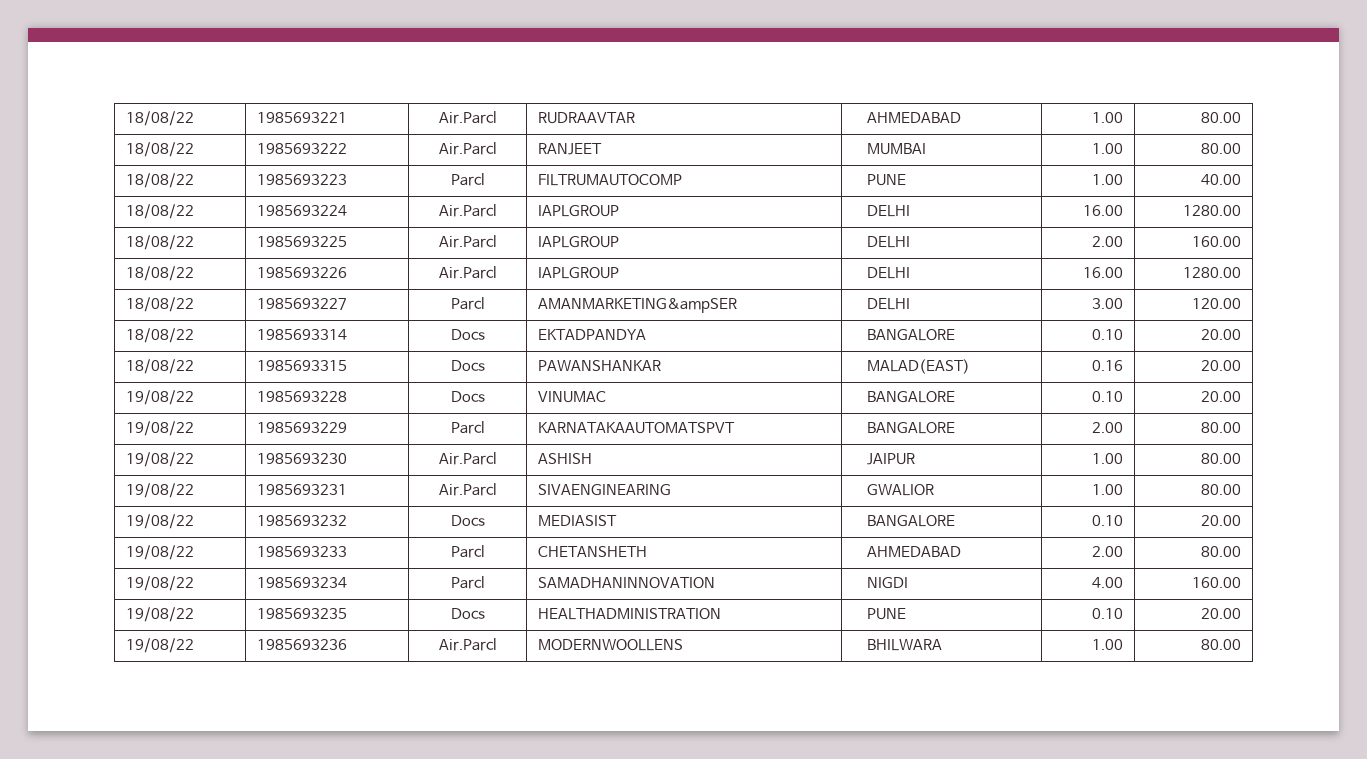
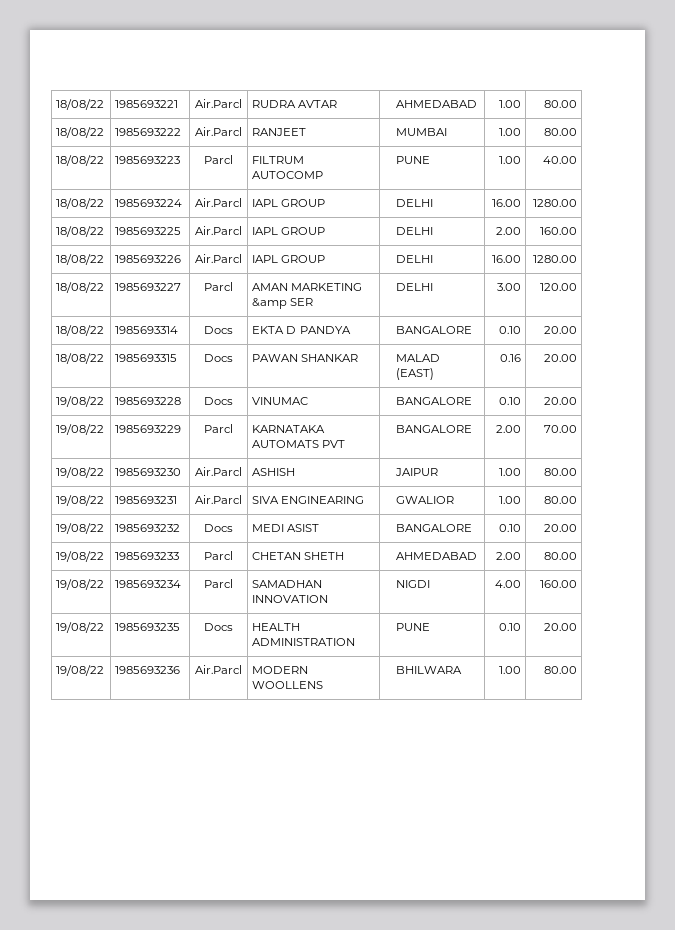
[538,112,636,124] RUDRAAVTAR -> [252,100,338,108] RUDRA AVTAR
[538,174,683,186] FILTRUMAUTOCOMP -> [252,156,305,164] [252,171,324,179] FILTRUM AUTOCOMP
[538,205,620,217] IAPLGROUP -> [252,199,326,207] IAPL GROUP
[538,236,620,248] IAPLGROUP -> [252,227,326,235] IAPL GROUP
[538,267,620,279] IAPLGROUP -> [252,255,326,263] IAPL GROUP
[538,298,738,313] AMANMARKETING&ampSER -> [252,283,363,291] [252,298,314,309] AMAN MARKETING &amp SER
[538,329,647,340] EKTADPANDYA -> [252,326,351,334] EKTA D PANDYA
[538,360,662,371] [867,359,971,374] PAWANSHANKAR | MALAD(EAST) -> [252,354,359,362] [395,354,440,362] [395,368,434,380] PAWAN SHANKAR | MALAD (EAST)
[538,422,736,434] KARNATAKAAUTOMATSPVT -> [252,425,326,433] [252,440,346,448] KARNATAKA AUTOMATS PVT
[1200,422,1241,433] 80.00 -> [543,425,577,433] 70.00
[538,484,672,496] SIVAENGINEARING -> [252,496,365,504] SIVA ENGINEARING
[538,515,618,526] MEDIASIST -> [252,524,320,532] MEDI ASIST
[538,546,648,557] CHETANSHETH -> [252,552,345,560] CHETAN SHETH
[538,577,716,589] SAMADHANINNOVATION -> [252,580,323,588] [252,595,329,603] SAMADHAN INNOVATION
[538,608,722,620] HEALTHADMINISTRATION -> [252,623,301,631] [252,638,356,646] HEALTH ADMINISTRATION
[538,639,684,651] MODERNWOOLLENS -> [252,666,309,674] [252,681,324,689] MODERN WOOLLENS

